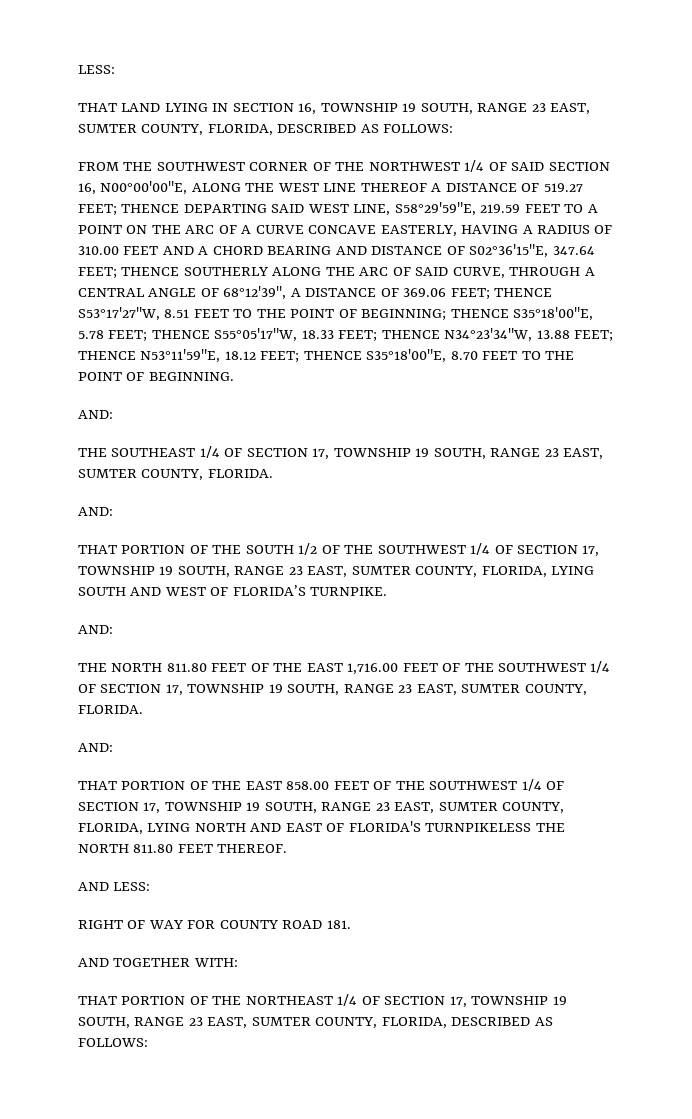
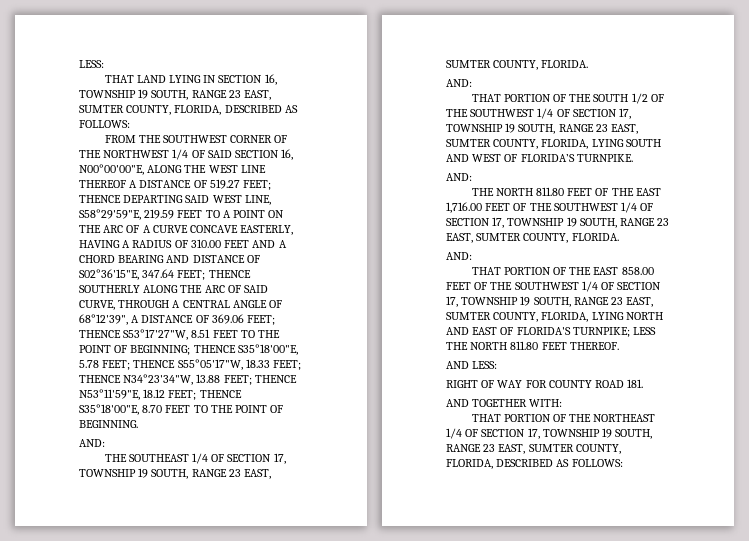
[425,823,532,832] TURNPIKELESS -> [572,327,657,337] TURNPIKE; LESS

